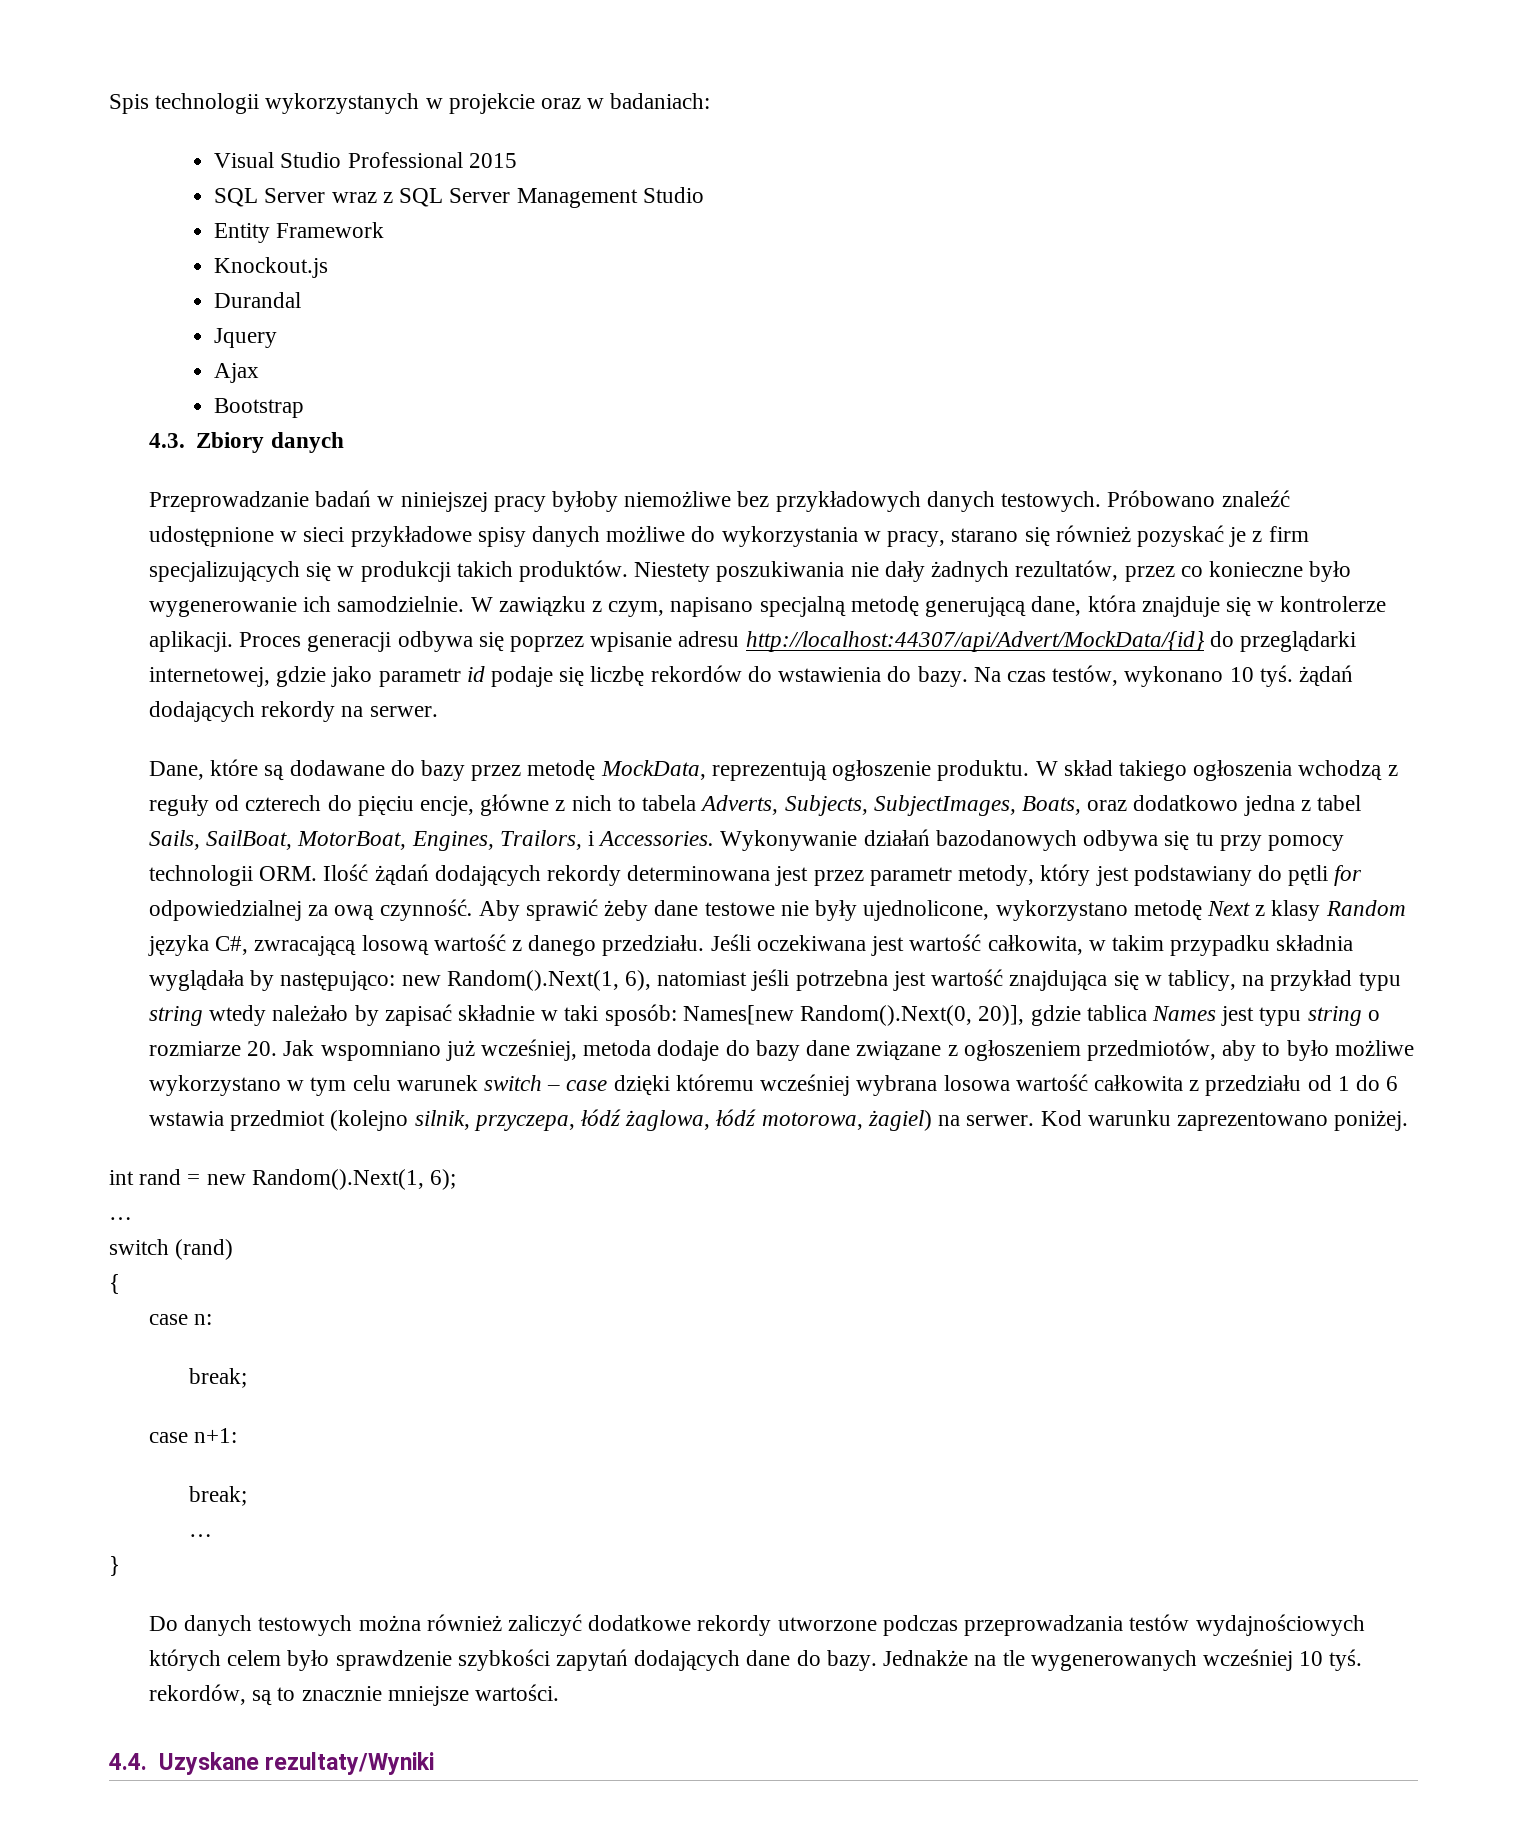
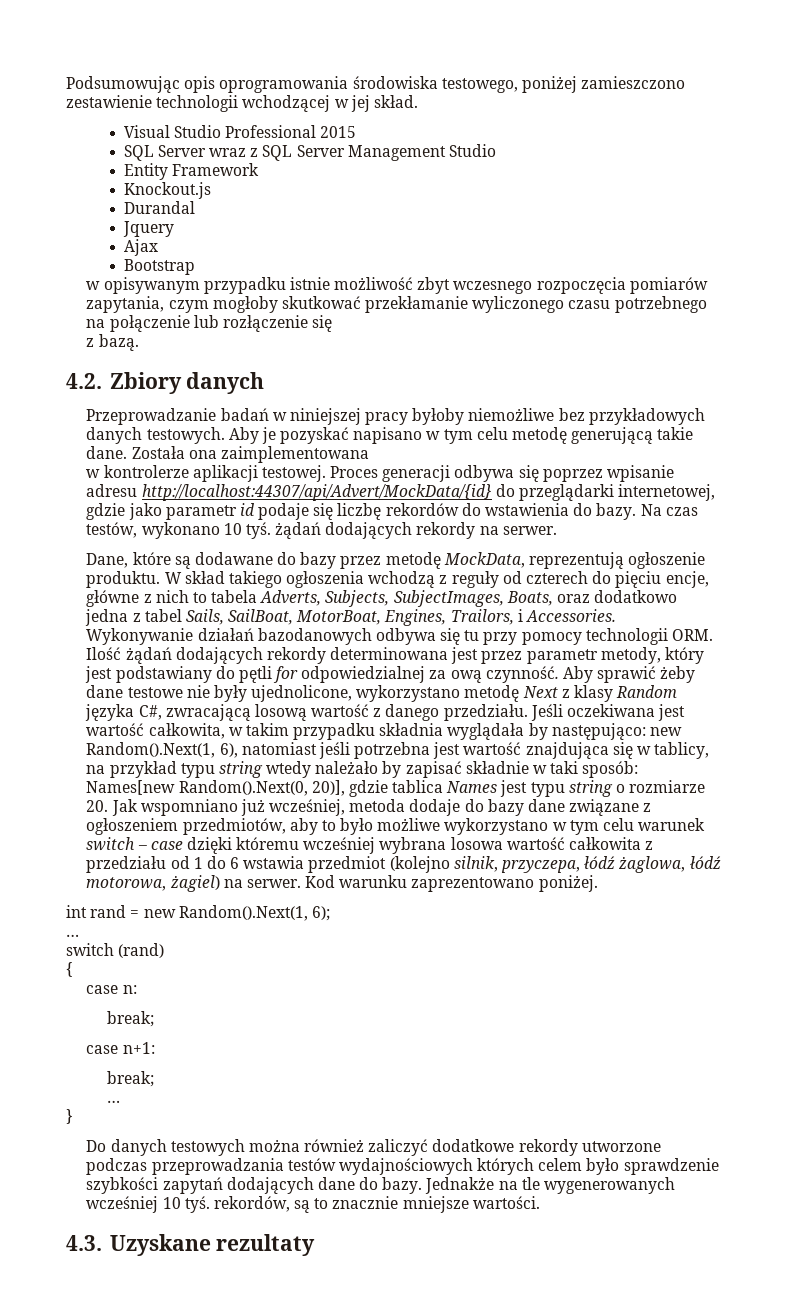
[109,93,711,114] Spis technologii wykorzystanych w projekcie oraz w badaniach: -> [66,76,686,93] [66,95,418,112] Podsumowując opis oprogramowania środowiska testowego, poniżej zamieszczono zestawienie technologii wchodzącej w jej skład.
[148,433,185,448] 4.3. -> [86,277,708,294] [86,296,707,313] [86,315,333,332] [86,334,139,351] [66,373,102,389] w opisywanym przypadku istnie możliwość zbyt wczesnego rozpoczęcia pomiarów zapytania, czym mogłoby skutkować przekłamanie wyliczonego czasu potrzebnego na połączenie lub rozłączenie się // z bazą. // 4.2.
[1107,490,1290,507] [148,525,1309,547] [148,560,1352,582] [148,595,1387,617] [148,631,233,652] Próbowano znaleźć udostępnione w sieci przykładowe spisy danych możliwe do wykorzystania w pracy, starano się również pozyskać je z firm specjalizujących się w produkcji takich produktów. Niestety poszukiwania nie dały żadnych rezultatów, przez co konieczne było wygenerowanie ich samodzielnie. W zawiązku z czym, napisano specjalną metodę generującą dane, która znajduje się w kontrolerze aplikacji. -> [228,427,694,444] [86,446,369,463] [86,465,326,482] Aby je pozyskać napisano w tym celu metodę generującą takie dane. Została ona zaimplementowana // w kontrolerze aplikacji testowej.
[109,1752,434,1775] 4.4. Uzyskane rezultaty/Wyniki -> [66,1234,316,1256] 4.3. Uzyskane rezultaty

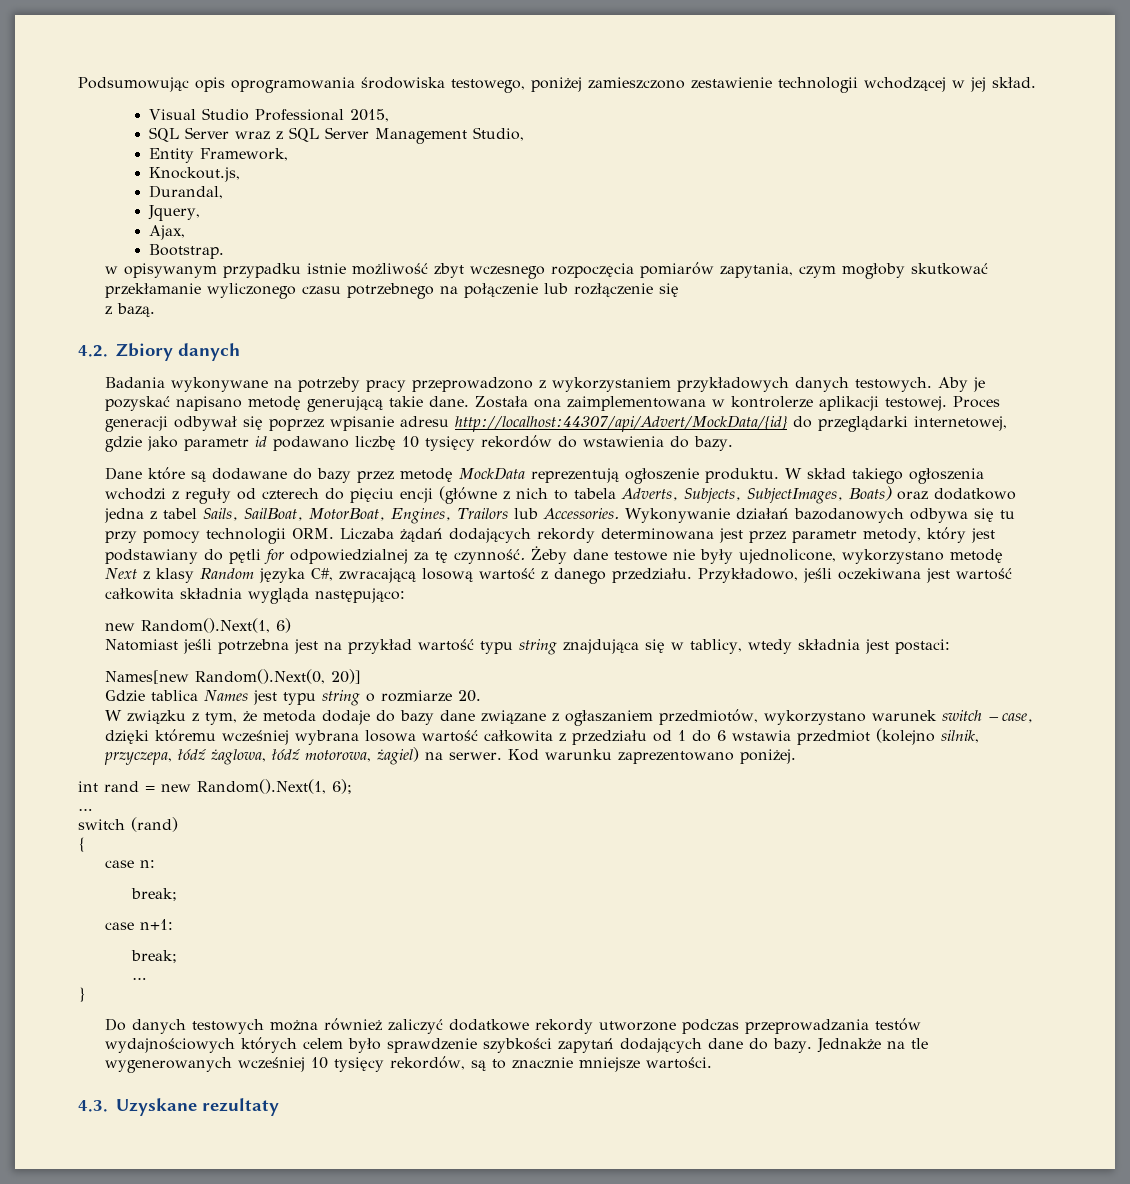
[320,126,357,138] 2015 -> [350,109,390,122] 2015,
[449,144,497,157] Studio -> [473,127,525,141] Studio,
[171,163,259,176] [123,182,211,199] [123,201,195,214] [122,221,174,237] [123,239,158,256] [123,259,195,275] Framework // Knockout.js // Durandal // Jquery // Ajax // Bootstrap -> [200,148,289,161] [149,167,241,182] [149,185,224,199] [148,205,201,221] [149,225,186,240] [149,244,225,259] Framework, // Knockout.js, // Durandal, // Jquery, // Ajax, // Bootstrap.
[86,408,585,425] Przeprowadzanie badań w niniejszej pracy byłoby niemożliwe bez -> [104,377,671,392] Badania wykonywane na potrzeby pracy przeprowadzono z wykorzystaniem
[426,427,508,444] w tym celu -> (242, 403) none
(369, 454) // -> (706, 403) none
[454,465,515,482] odbywa -> [173,416,237,431] odbywał
[258,503,382,520] podaje się liczbę -> [272,436,475,451] podawano liczbę 10 tysięcy
[640,504,698,516] [86,522,557,539] [86,553,129,568] Na czas testów, wykonano 10 tyś. żądań dodających rekordy na serwer. // Dane, -> [104,467,142,480] // Dane
[443,552,525,568] MockData, -> [458,467,525,480] MockData
[368,571,436,588] wchodzą -> [104,488,166,500] wchodzi
[665,571,709,588] [86,590,140,607] encje, główne -> [399,486,497,504] encji (główne
[506,591,553,606] Boats, -> [848,486,892,501] Boats)
[450,609,523,625] Trailors, i -> [456,508,538,519] Trailors lub
[86,647,122,660] Ilość -> [339,528,394,540] Liczaba
[450,666,696,683] ową czynność. Aby sprawić żeby -> [434,546,567,564] tę czynność. Żeby
[530,704,563,721] Jeśli -> [697,568,832,583] Przykładowo, jeśli
[148,723,548,740] całkowita, w takim przypadku składnia wyglądała by -> [104,588,309,604] całkowita składnia wygląda
[650,727,683,736] [86,742,317,758] new Random().Next(1, 6), natomiast -> [104,618,291,633] [104,639,178,651] // new Random().Next(1, 6) // Natomiast
[463,742,710,759] [86,761,639,778] [86,780,388,797] wartość znajdująca się w tablicy, na przykład typu string wtedy należało by zapisać składnie w taki sposób: Names[new Random().Next(0, 20)], gdzie -> [323,639,950,655] [104,669,361,684] [104,690,145,702] na przykład wartość typu string znajdująca się w tablicy, wtedy składnia jest postaci: // Names[new Random().Next(0, 20)] // Gdzie
[111,799,346,816] Jak wspomniano już wcześniej, -> [104,710,257,725] // W związku z tym, że
[86,818,635,835] ogłoszeniem przedmiotów, aby to było możliwe wykorzystano w tym celu -> [564,709,866,726] ogłaszaniem przedmiotów, wykorzystano
[150,841,183,850] case -> [1001,713,1033,723] case,
[184,1196,210,1213] tyś. -> [333,1057,384,1072] tysięcy

